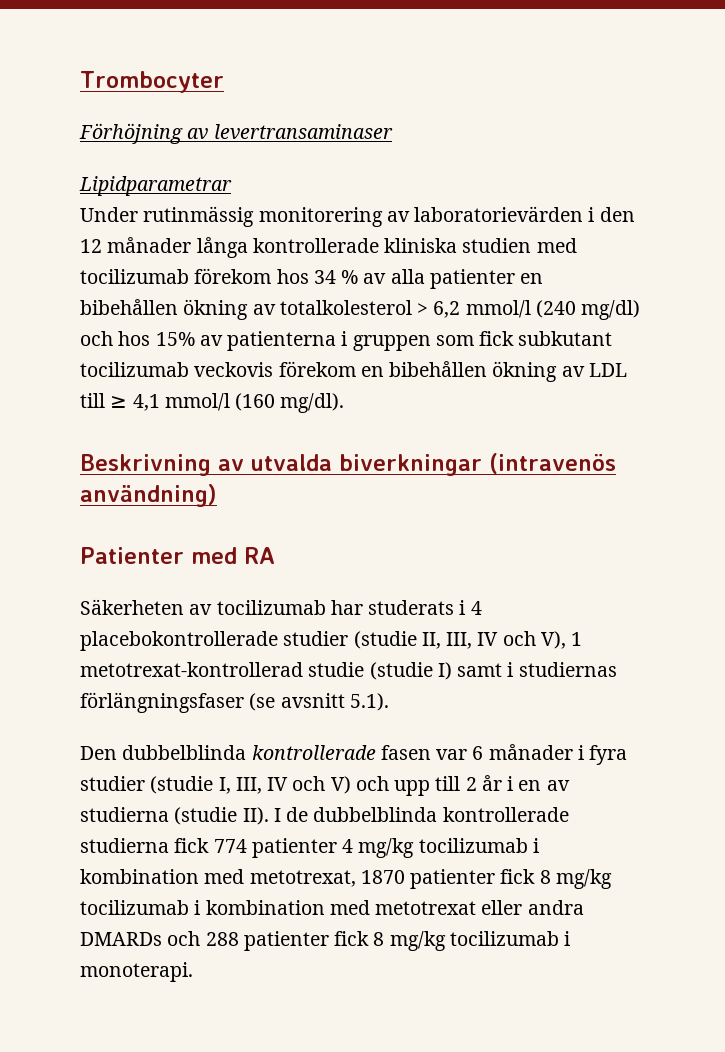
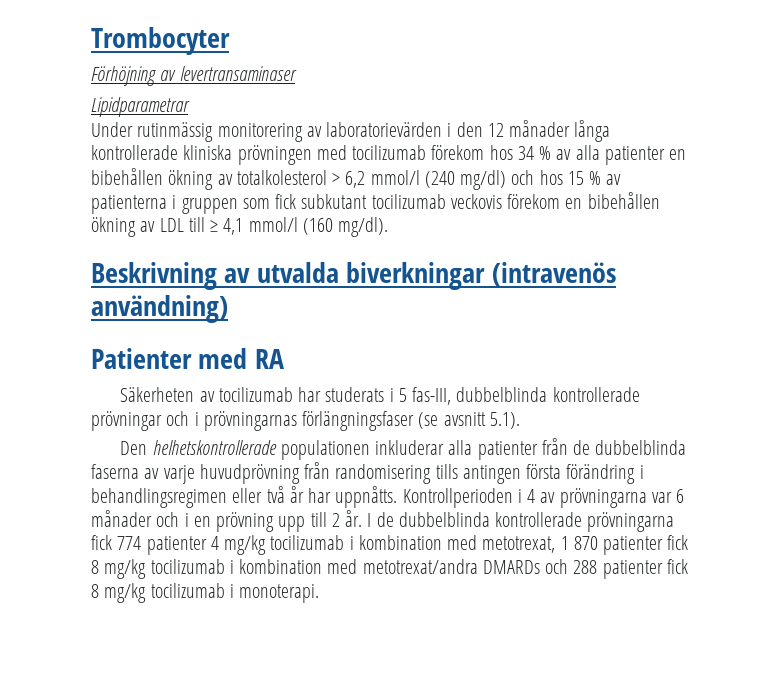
[462,238,532,253] studien -> [237,145,312,165] prövningen
[155,332,195,346] 15% -> [567,171,602,185] 15 %
[470,601,482,615] [80,631,583,651] [80,662,617,680] 4 placebokontrollerade studier (studie II, III, IV och V), 1 metotrexat-kontrollerad studie (studie I) samt i studiernas -> [398,387,640,405] [91,411,297,431] 5 fas-III, dubbelblinda kontrollerade prövningar och i prövningarnas
[122,744,628,765] [80,775,570,796] [80,807,269,825] dubbelblinda kontrollerade fasen var 6 månader i fyra studier (studie I, III, IV och V) och upp till 2 år i en av studierna (studie II). -> [152,438,687,460] [91,462,644,484] [91,486,685,508] [91,510,363,532] helhetskontrollerade populationen inkluderar alla patienter från de dubbelblinda faserna av varje huvudprövning från randomisering tills antingen första förändring i behandlingsregimen eller två år har uppnåtts. Kontrollperioden i 4 av prövningarna var 6 månader och i en prövning upp till 2 år.
[80,838,169,853] studierna -> [587,512,675,532] prövningarna
[360,870,405,884] 1870 -> [560,536,598,550] 1 870
[375,900,584,915] metotrexat eller andra -> [362,559,478,574] metotrexat/andra

